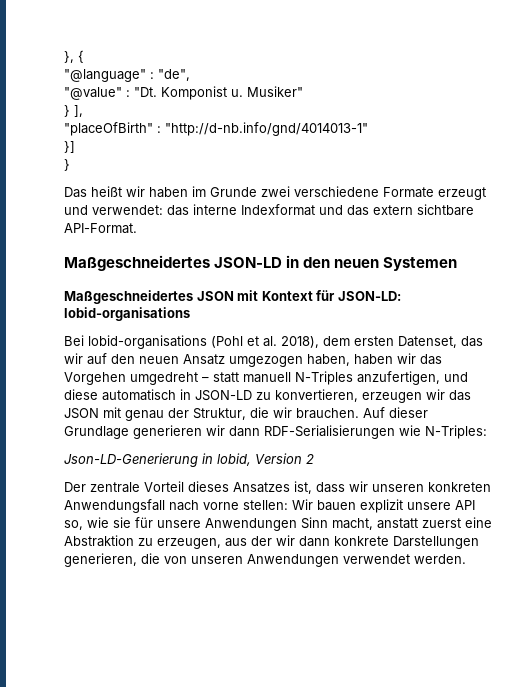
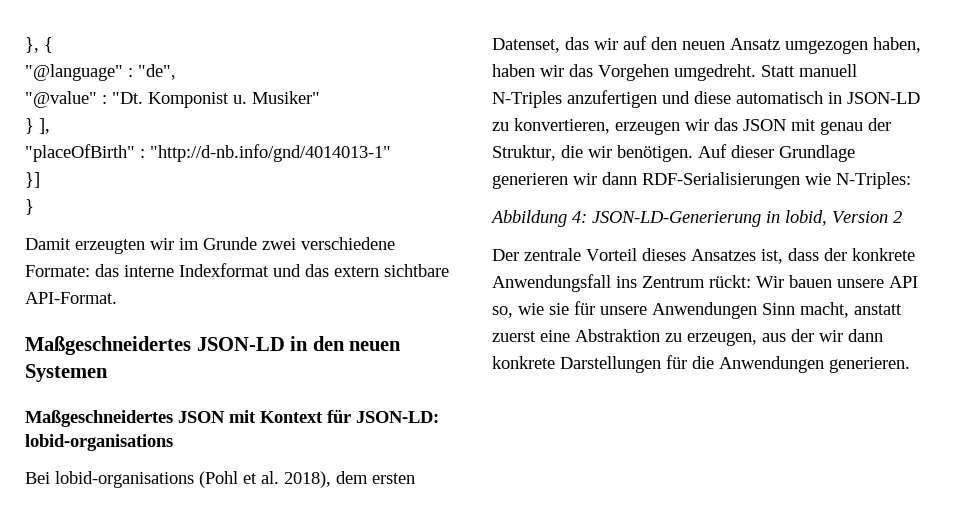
[64,186,486,200] [64,205,163,215] Das heißt wir haben im Grunde zwei verschiedene Formate erzeugt und verwendet: -> [25,237,395,254] [25,265,90,277] Damit erzeugten wir im Grunde zwei verschiedene Formate:
[130,372,239,385] umgedreht – statt -> [674,64,795,81] umgedreht. Statt
[357,371,440,385] anzufertigen, -> [567,90,657,108] anzufertigen
[296,408,359,419] brauchen. -> [617,145,693,162] benötigen.
[64,453,198,467] Json-LD-Generierung -> [490,210,761,227] Abbildung 4: JSON-LD-Generierung
[349,481,491,492] [64,499,288,513] wir unseren konkreten Anwendungsfall nach vorne stellen: -> [824,248,915,261] [492,274,751,292] der konkrete Anwendungsfall ins Zentrum rückt:
[360,499,403,513] explizit -> (832, 281) none
[64,553,466,567] generieren, die von unseren Anwendungen verwendet werden. -> [666,355,910,373] für die Anwendungen generieren.

